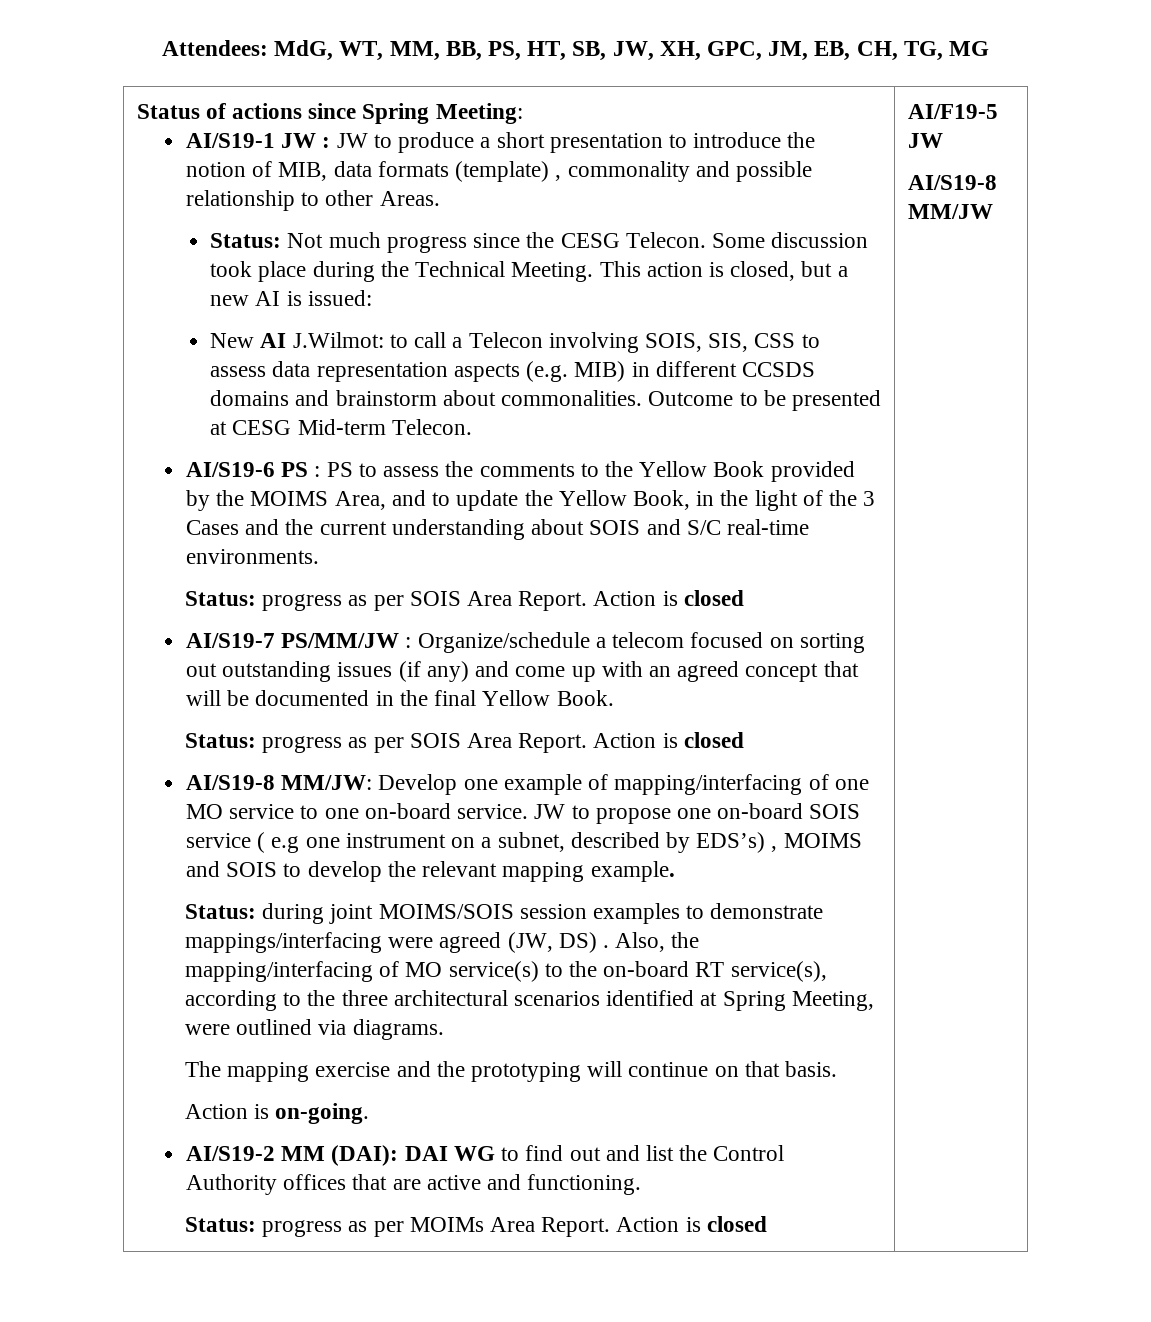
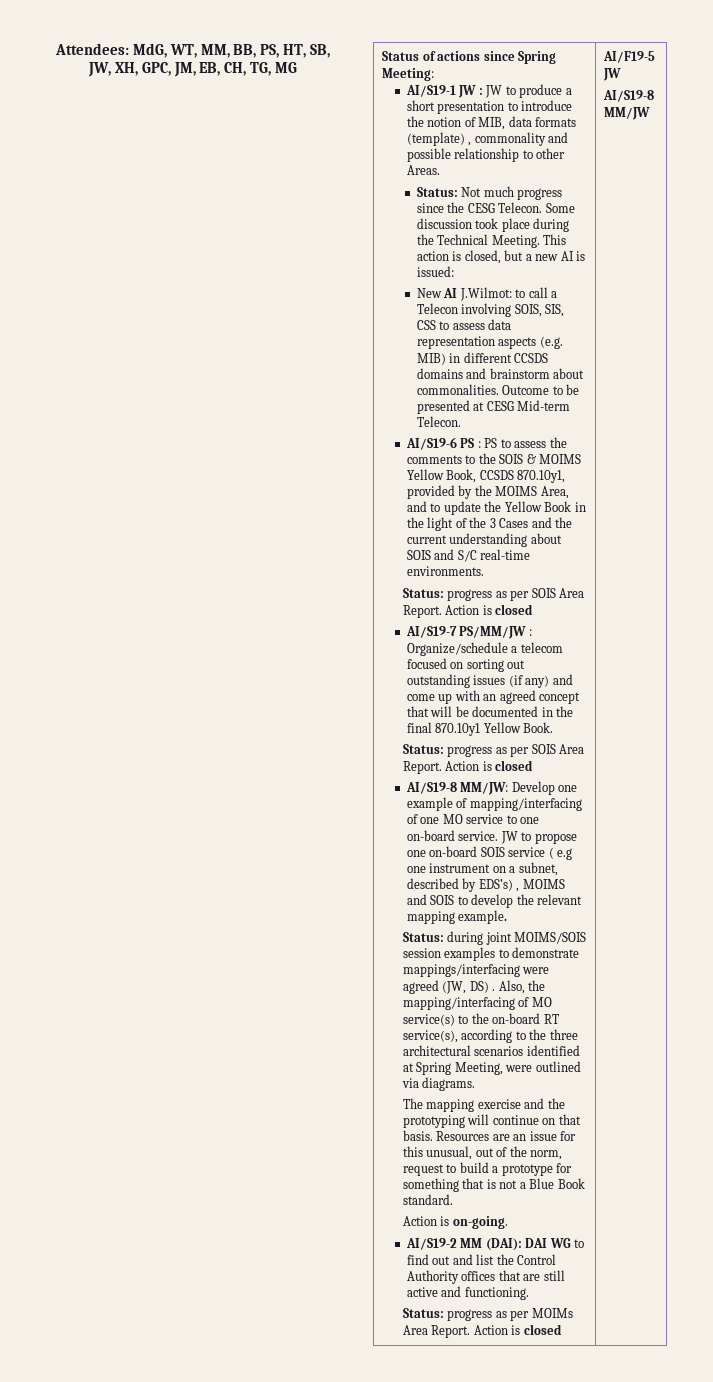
[639,461,765,477] Yellow Book -> [499,454,582,464] [406,469,566,483] SOIS & MOIMS Yellow Book, CCSDS 870.10y1,
[632,490,690,510] Book, -> [544,501,572,512] Book
(477, 698) none -> [435,723,481,736] 870.10y1
(838, 1069) none -> [436,1131,577,1141] [402,1146,563,1160] [402,1162,573,1176] [402,1178,585,1192] [402,1194,453,1205] Resources are an issue for this unusual, out of the norm, request to build a prototype for something that is not a Blue Book standard.
(421, 1184) none -> [543,1270,565,1281] still

